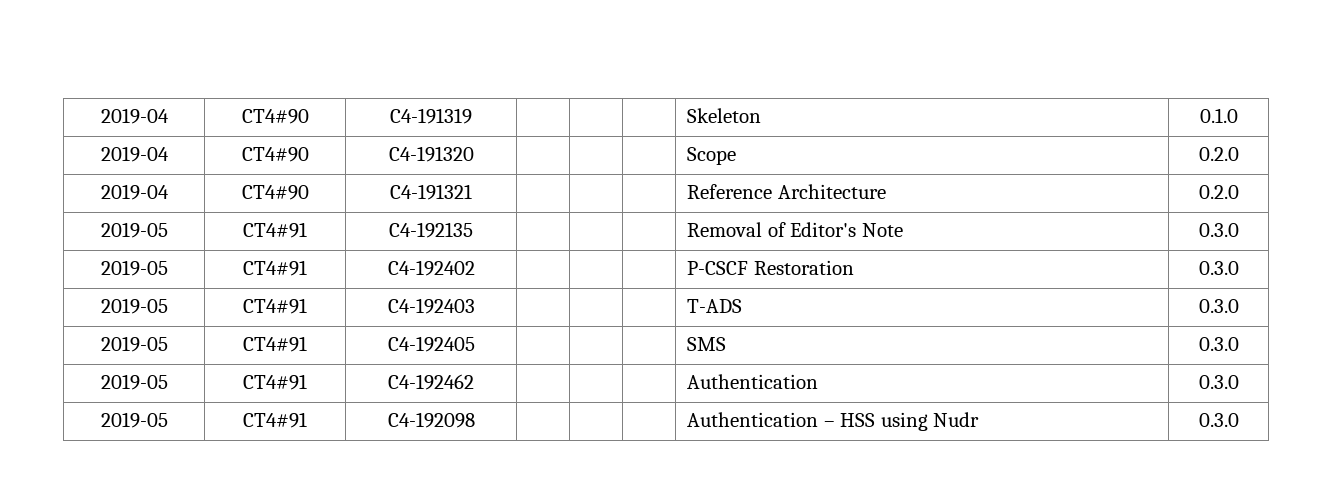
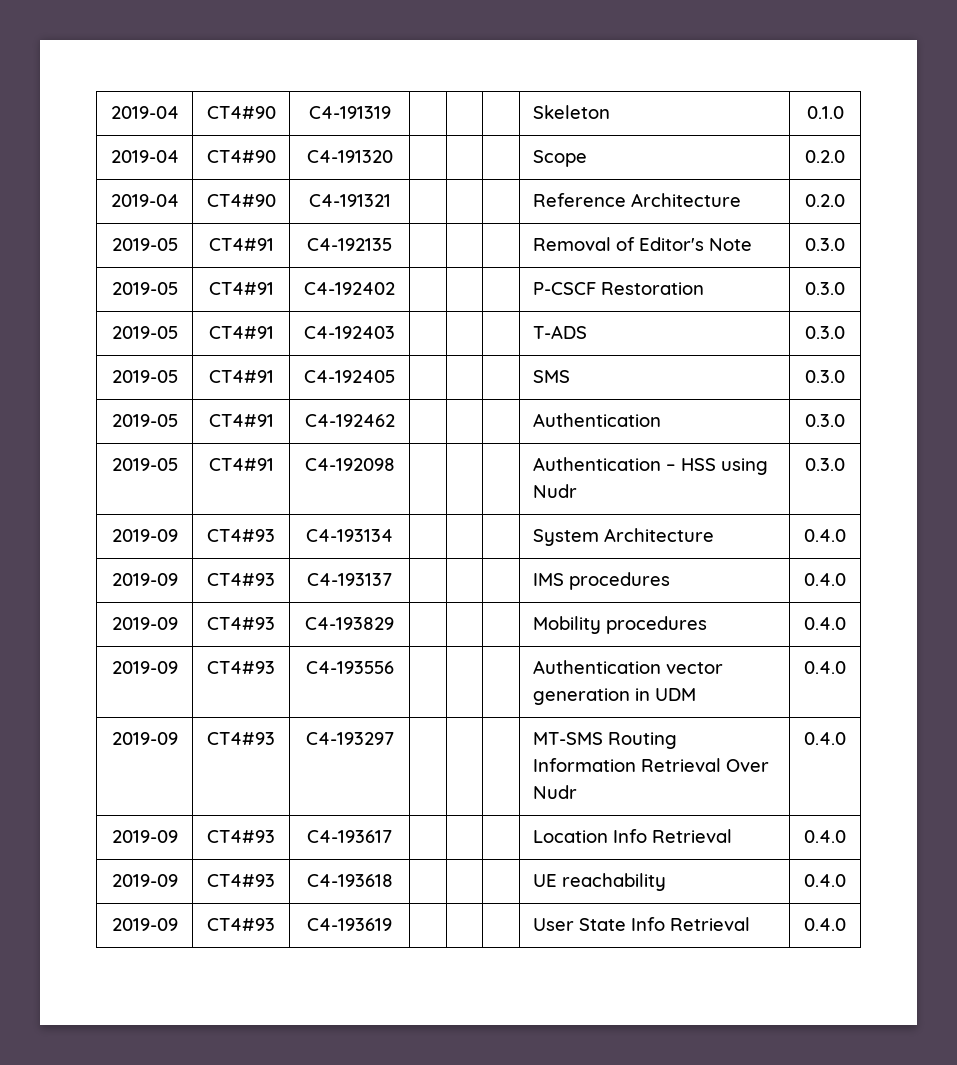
(1239, 420) none -> [111,529,178,542] [207,529,275,542] [306,529,393,542] [532,528,714,546] [804,529,846,542] [111,573,178,586] [207,573,275,586] [307,573,392,586] [532,572,670,590] [804,573,846,586] [111,617,178,630] [207,617,275,630] [305,617,394,630] [532,616,707,634] [804,617,846,630] [111,661,178,674] [207,661,275,674] [305,661,394,674] [532,660,723,674] [532,688,696,705] [804,661,846,674] [111,732,178,745] [207,732,275,745] [305,732,394,745] [532,732,677,749] [532,758,769,772] [532,785,577,799] [804,732,846,745] [111,830,178,843] [207,830,275,843] [307,830,392,843] [532,829,732,843] [804,830,846,843] [111,874,178,887] [207,874,275,887] [306,874,393,887] [532,873,666,891] [804,874,846,887] [111,918,178,931] [207,918,275,931] [307,918,392,931] [532,917,750,931] [804,918,846,931] // 2019-09 | CT4#93 | C4-193134 | | | | System Architecture | 0.4.0 // 2019-09 | CT4#93 | C4-193137 | | | | IMS procedures | 0.4.0 // 2019-09 | CT4#93 | C4-193829 | | | | Mobility procedures | 0.4.0 // 2019-09 | CT4#93 | C4-193556 | | | | Authentication vector generation in UDM | 0.4.0 // 2019-09 | CT4#93 | C4-193297 | | | | MT-SMS Routing Information Retrieval Over Nudr | 0.4.0 // 2019-09 | CT4#93 | C4-193617 | | | | Location Info Retrieval | 0.4.0 // 2019-09 | CT4#93 | C4-193618 | | | | UE reachability | 0.4.0 // 2019-09 | CT4#93 | C4-193619 | | | | User State Info Retrieval | 0.4.0

